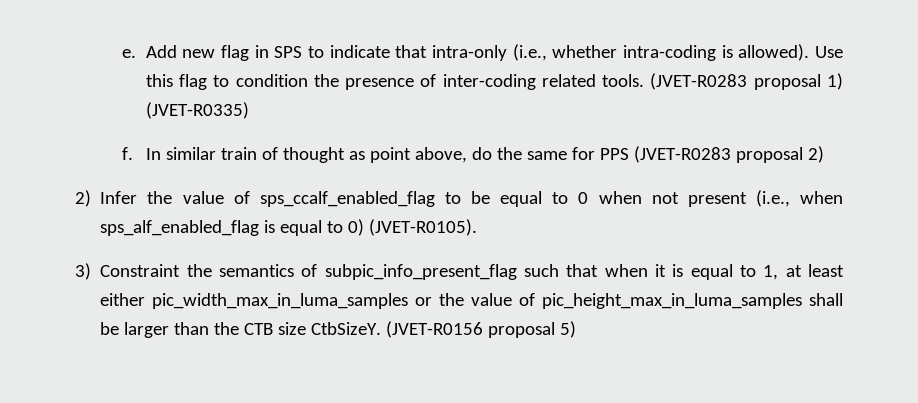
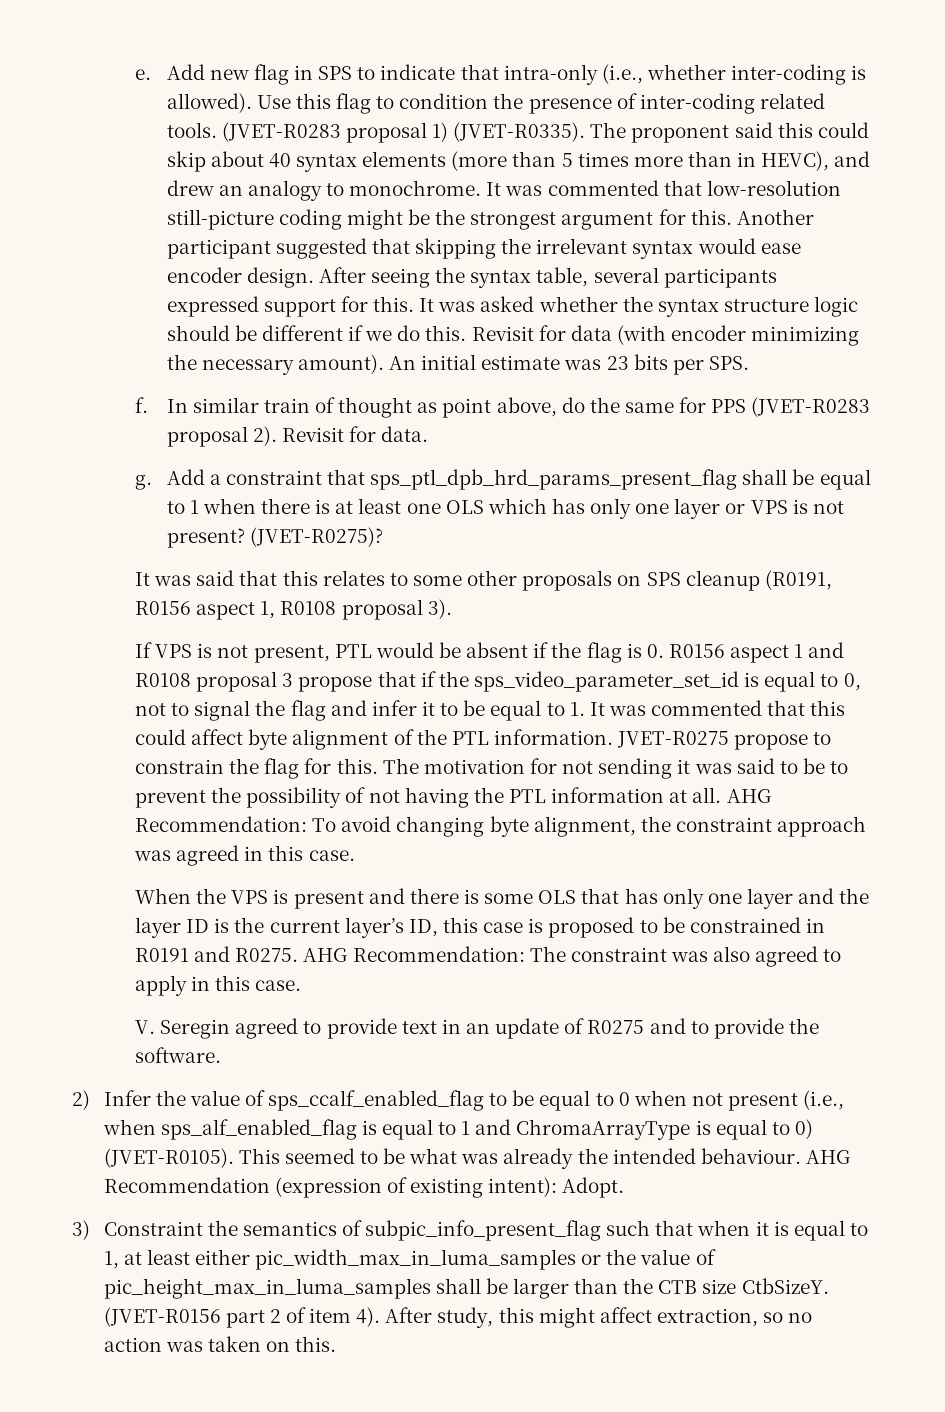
[623,45,717,61] intra-coding -> [731,64,847,85] inter-coding
[145,102,249,119] (JVET-R0335) -> [453,122,869,143] [166,151,871,172] [166,180,841,201] [166,209,814,230] [166,238,801,259] [166,267,777,288] [166,296,859,317] [166,325,860,346] [166,354,749,375] (JVET-R0335). The proponent said this could skip about 40 syntax elements (more than 5 times more than in HEVC), and drew an analogy to monochrome. It was commented that low-resolution still-picture coding might be the strongest argument for this. Another participant suggested that skipping the irrelevant syntax would ease encoder design. After seeing the syntax table, several participants expressed support for this. It was asked whether the syntax structure logic should be different if we do this. Revisit for data (with encoder minimizing the necessary amount). An initial estimate was 23 bits per SPS.
[807,146,824,163] 2) -> [252,426,429,446] [135,469,871,490] [166,498,844,519] [166,527,383,548] [135,570,832,591] [135,599,452,620] [135,642,845,663] [135,671,861,692] [135,700,846,721] [135,729,832,750] [135,758,849,779] [135,787,771,808] [135,816,867,837] [134,845,355,866] [135,888,870,909] [135,917,825,938] [135,946,842,967] [135,975,302,996] [135,1018,819,1039] [135,1047,222,1063] 2). Revisit for data. // g. Add a constraint that sps_ptl_dpb_hrd_params_present_flag shall be equal to 1 when there is at least one OLS which has only one layer or VPS is not present? (JVET-R0275)? // It was said that this relates to some other proposals on SPS cleanup (R0191, R0156 aspect 1, R0108 proposal 3). // If VPS is not present, PTL would be absent if the flag is 0. R0156 aspect 1 and R0108 proposal 3 propose that if the sps_video_parameter_set_id is equal to 0, not to signal the flag and infer it to be equal to 1. It was commented that this could affect byte alignment of the PTL information. JVET-R0275 propose to constrain the flag for this. The motivation for not sending it was said to be to prevent the possibility of not having the PTL information at all. AHG Recommendation: To avoid changing byte alignment, the constraint approach was agreed in this case. // When the VPS is present and there is some OLS that has only one layer and the layer ID is the current layer’s ID, this case is proposed to be constrained in R0191 and R0275. AHG Recommendation: The constraint was also agreed to apply in this case. // V. Seregin agreed to provide text in an update of R0275 and to provide the software.
[348,219,478,236] 0) (JVET-R0105). -> [461,1119,813,1140] [103,1148,850,1169] [103,1177,625,1198] 1 and ChromaArrayType is equal to 0) (JVET-R0105). This seemed to be what was already the intended behaviour. AHG Recommendation (expression of existing intent): Adopt.
[488,321,577,338] proposal 5) -> [225,1307,813,1328] [103,1336,337,1352] part 2 of item 4). After study, this might affect extraction, so no action was taken on this.

